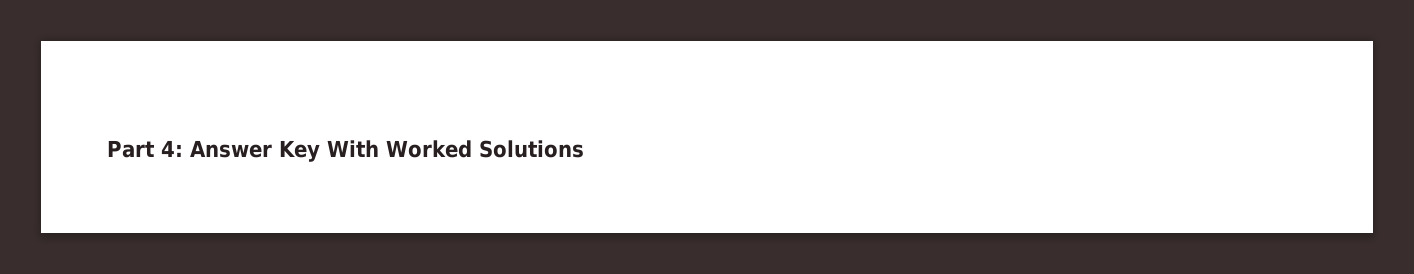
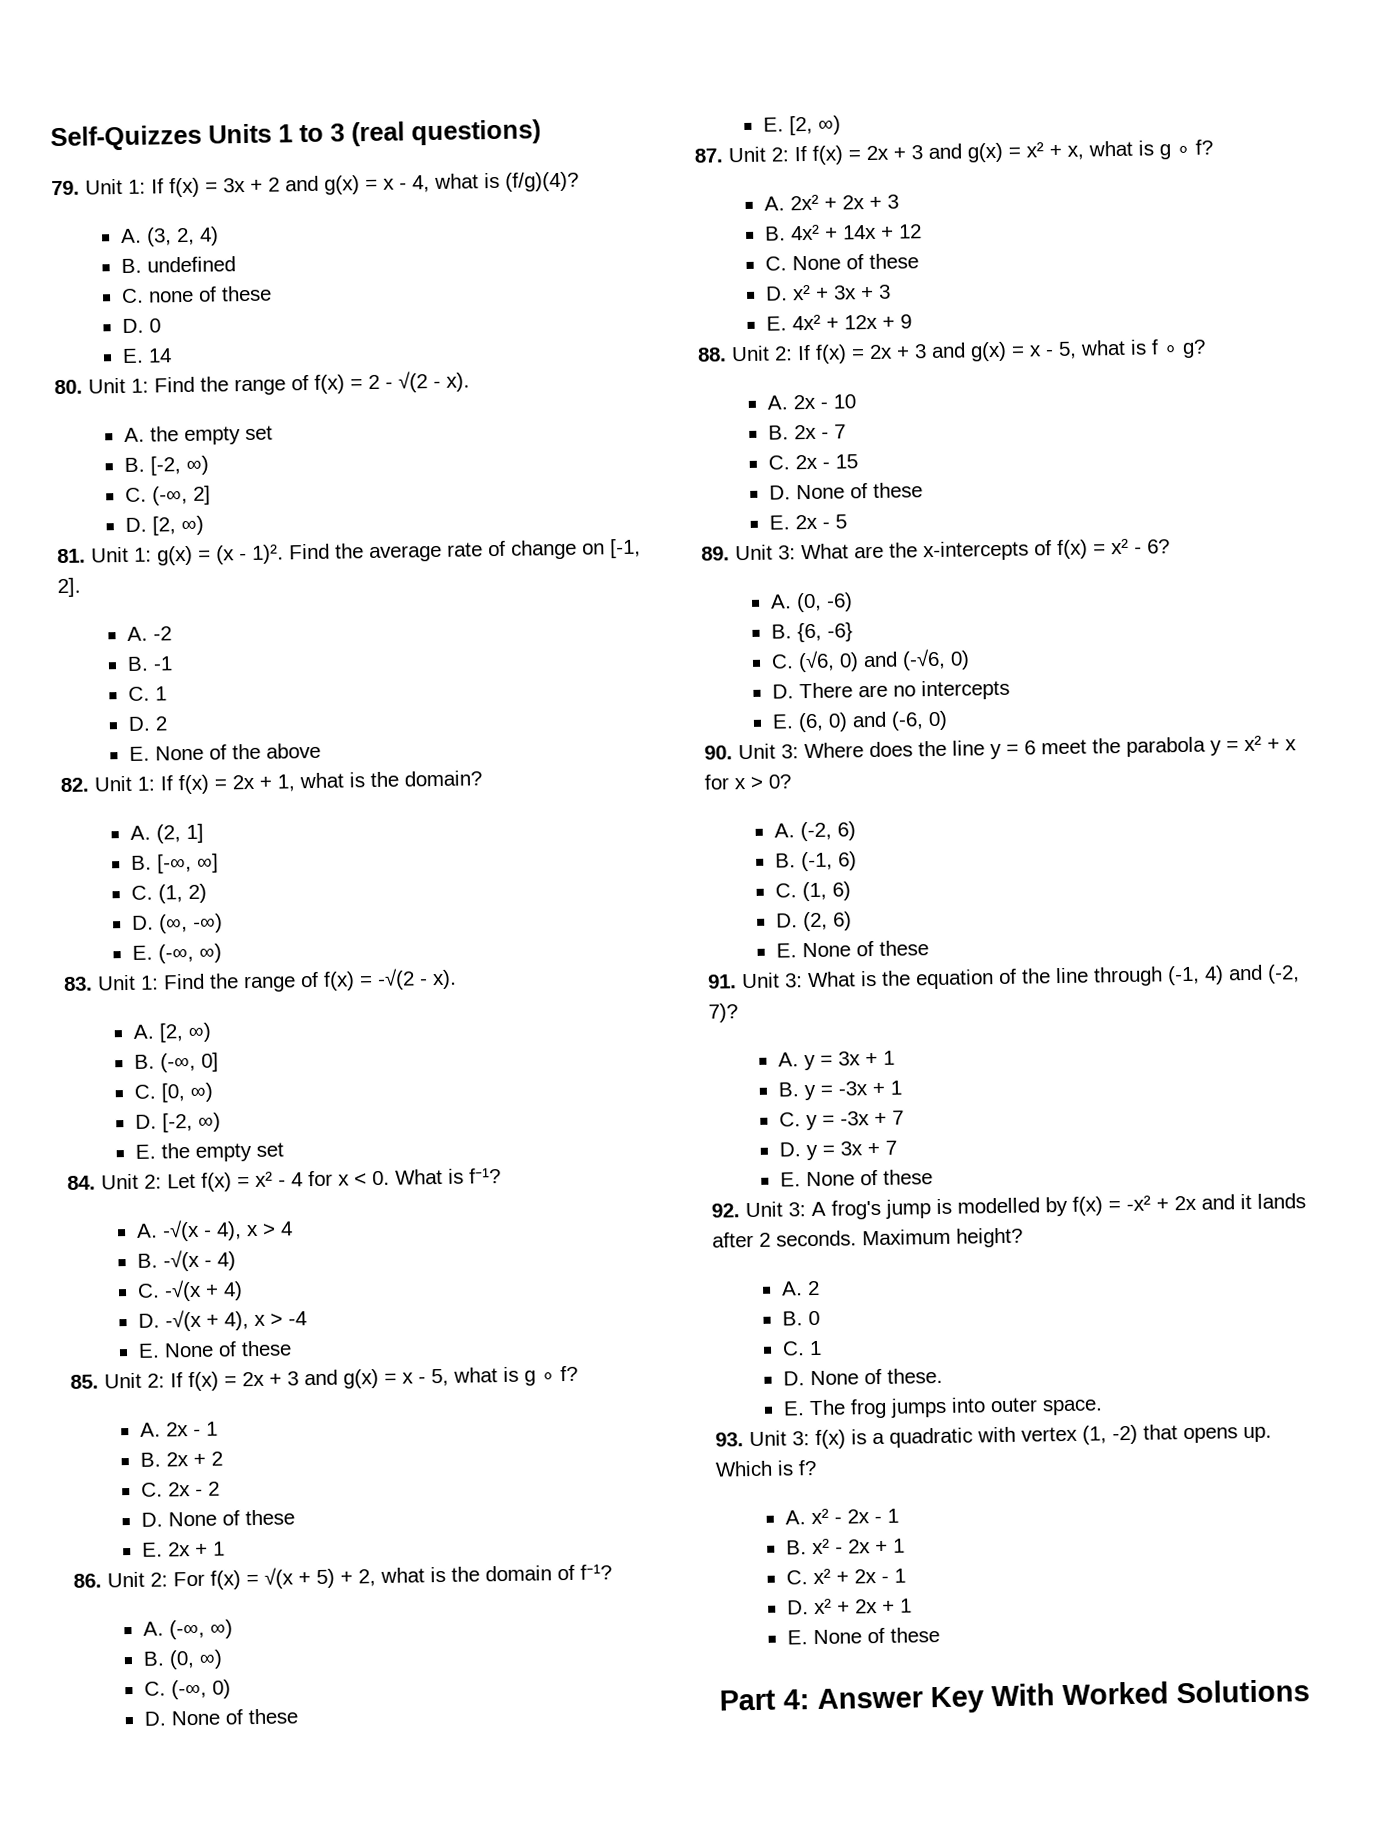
(107, 149) none -> [50,119,541,152] [51,171,579,198] [119,226,219,247] [120,256,236,274] [120,285,272,304] [121,318,161,334] [121,348,172,363] [54,371,470,396] [123,425,273,446] [123,455,209,476] [124,485,211,506] [124,515,204,536] [57,538,641,566] [57,577,81,598] [126,626,172,641] [126,656,173,671] [127,686,167,701] [127,716,168,731] [128,742,321,761] [60,770,482,795] [129,823,204,844] [130,853,219,874] [130,883,207,904] [130,913,223,934] [131,943,222,964] [63,968,457,993] [132,1022,212,1043] [133,1052,219,1073] [133,1082,213,1103] [134,1112,221,1133] [134,1142,284,1162] [67,1168,501,1192] [135,1219,293,1242] [136,1249,236,1272] [136,1279,243,1302] [137,1309,307,1332] [137,1340,292,1358] [70,1365,578,1392] [139,1421,218,1437] [139,1451,223,1467] [140,1481,220,1497] [140,1509,295,1527] [141,1541,225,1557] [73,1564,612,1590] [142,1619,233,1640] [142,1649,223,1670] [143,1679,231,1700] [143,1708,298,1726] [762,115,841,136] [694,139,1213,165] [763,194,899,211] [763,224,922,241] [764,253,919,271] [764,284,891,301] [765,314,912,331] [697,339,1206,364] [766,394,856,410] [767,424,846,440] [767,454,858,470] [768,482,923,500] [768,514,847,530] [701,538,1170,562] [769,592,853,613] [770,622,853,643] [770,648,970,673] [771,679,1010,701] [771,710,948,733] [704,735,1297,760] [704,774,792,790] [773,821,856,842] [774,851,857,872] [774,881,851,902] [775,911,852,932] [775,940,929,958] [708,964,1300,990] [708,1003,738,1023] [777,1050,895,1071] [777,1080,902,1101] [778,1110,904,1131] [778,1140,897,1161] [779,1169,933,1187] [711,1193,1306,1220] [712,1227,1023,1248] [780,1280,820,1296] [781,1310,820,1326] [781,1340,822,1356] [782,1367,943,1386] [782,1397,1103,1419] [715,1424,1272,1450] [715,1460,817,1477] [784,1508,899,1525] [785,1538,905,1555] [785,1568,906,1585] [786,1598,912,1615] [786,1627,940,1645] Self-Quizzes Units 1 to 3 (real questions) // 79. Unit 1: If f(x) = 3x + 2 and g(x) = x - 4, what is (f/g)(4)? // A. (3, 2, 4) // B. undefined // C. none of these // D. 0 // E. 14 // 80. Unit 1: Find the range of f(x) = 2 - √(2 - x). // A. the empty set // B. [-2, ∞) // C. (-∞, 2] // D. [2, ∞) // 81. Unit 1: g(x) = (x - 1)². Find the average rate of change on [-1, 2]. // A. -2 // B. -1 // C. 1 // D. 2 // E. None of the above // 82. Unit 1: If f(x) = 2x + 1, what is the domain? // A. (2, 1] // B. [-∞, ∞] // C. (1, 2) // D. (∞, -∞) // E. (-∞, ∞) // 83. Unit 1: Find the range of f(x) = -√(2 - x). // A. [2, ∞) // B. (-∞, 0] // C. [0, ∞) // D. [-2, ∞) // E. the empty set // 84. Unit 2: Let f(x) = x² - 4 for x < 0. What is f⁻¹? // A. -√(x - 4), x > 4 // B. -√(x - 4) // C. -√(x + 4) // D. -√(x + 4), x > -4 // E. None of these // 85. Unit 2: If f(x) = 2x + 3 and g(x) = x - 5, what is g ∘ f? // A. 2x - 1 // B. 2x + 2 // C. 2x - 2 // D. None of these // E. 2x + 1 // 86. Unit 2: For f(x) = √(x + 5) + 2, what is the domain of f⁻¹? // A. (-∞, ∞) // B. (0, ∞) // C. (-∞, 0) // D. None of these // E. [2, ∞) // 87. Unit 2: If f(x) = 2x + 3 and g(x) = x² + x, what is g ∘ f? // A. 2x² + 2x + 3 // B. 4x² + 14x + 12 // C. None of these // D. x² + 3x + 3 // E. 4x² + 12x + 9 // 88. Unit 2: If f(x) = 2x + 3 and g(x) = x - 5, what is f ∘ g? // A. 2x - 10 // B. 2x - 7 // C. 2x - 15 // D. None of these // E. 2x - 5 // 89. Unit 3: What are the x-intercepts of f(x) = x² - 6? // A. (0, -6) // B. {6, -6} // C. (√6, 0) and (-√6, 0) // D. There are no intercepts // E. (6, 0) and (-6, 0) // 90. Unit 3: Where does the line y = 6 meet the parabola y = x² + x for x > 0? // A. (-2, 6) // B. (-1, 6) // C. (1, 6) // D. (2, 6) // E. None of these // 91. Unit 3: What is the equation of the line through (-1, 4) and (-2, 7)? // A. y = 3x + 1 // B. y = -3x + 1 // C. y = -3x + 7 // D. y = 3x + 7 // E. None of these // 92. Unit 3: A frog's jump is modelled by f(x) = -x² + 2x and it lands after 2 seconds. Maximum height? // A. 2 // B. 0 // C. 1 // D. None of these. // E. The frog jumps into outer space. // 93. Unit 3: f(x) is a quadratic with vertex (1, -2) that opens up. Which is f? // A. x² - 2x - 1 // B. x² - 2x + 1 // C. x² + 2x - 1 // D. x² + 2x + 1 // E. None of these //

